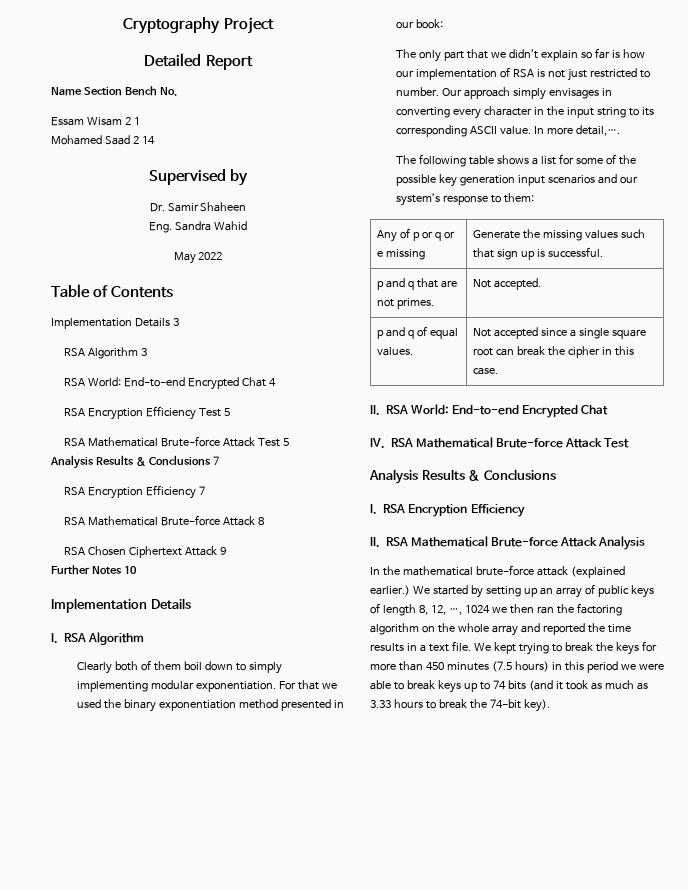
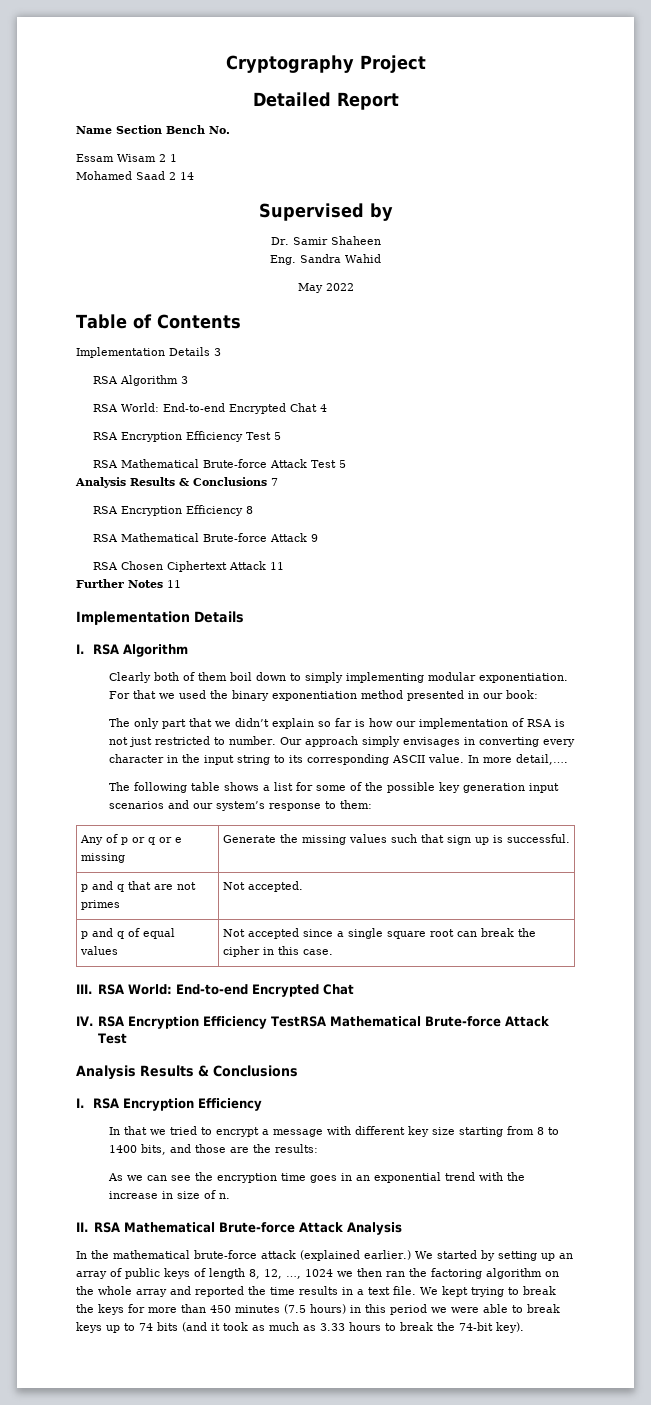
[199,486,206,495] [64,515,265,526] 7 // RSA Mathematical Brute-force Attack 8 -> [245,506,253,514] [92,533,318,542] 8 // RSA Mathematical Brute-force Attack 9
[220,547,227,555] 9 -> [269,562,284,570] 11
[123,566,137,574] 10 -> [167,580,181,588] 11
[396,298,434,309] primes. -> [80,900,120,910] primes
[376,347,413,356] values. -> [79,946,118,955] values
[370,405,380,415] II. -> [76,984,92,994] III.
(413, 443) none -> [128,1016,327,1029] Encryption Efficiency TestRSA
(525, 510) none -> [109,1126,560,1137] [109,1144,319,1155] [108,1172,526,1183] [109,1190,231,1199] // In that we tried to encrypt a message with different key size starting from 8 to 1400 bits, and those are the results: // As we can see the encryption time goes in an exponential trend with the increase in size of n.

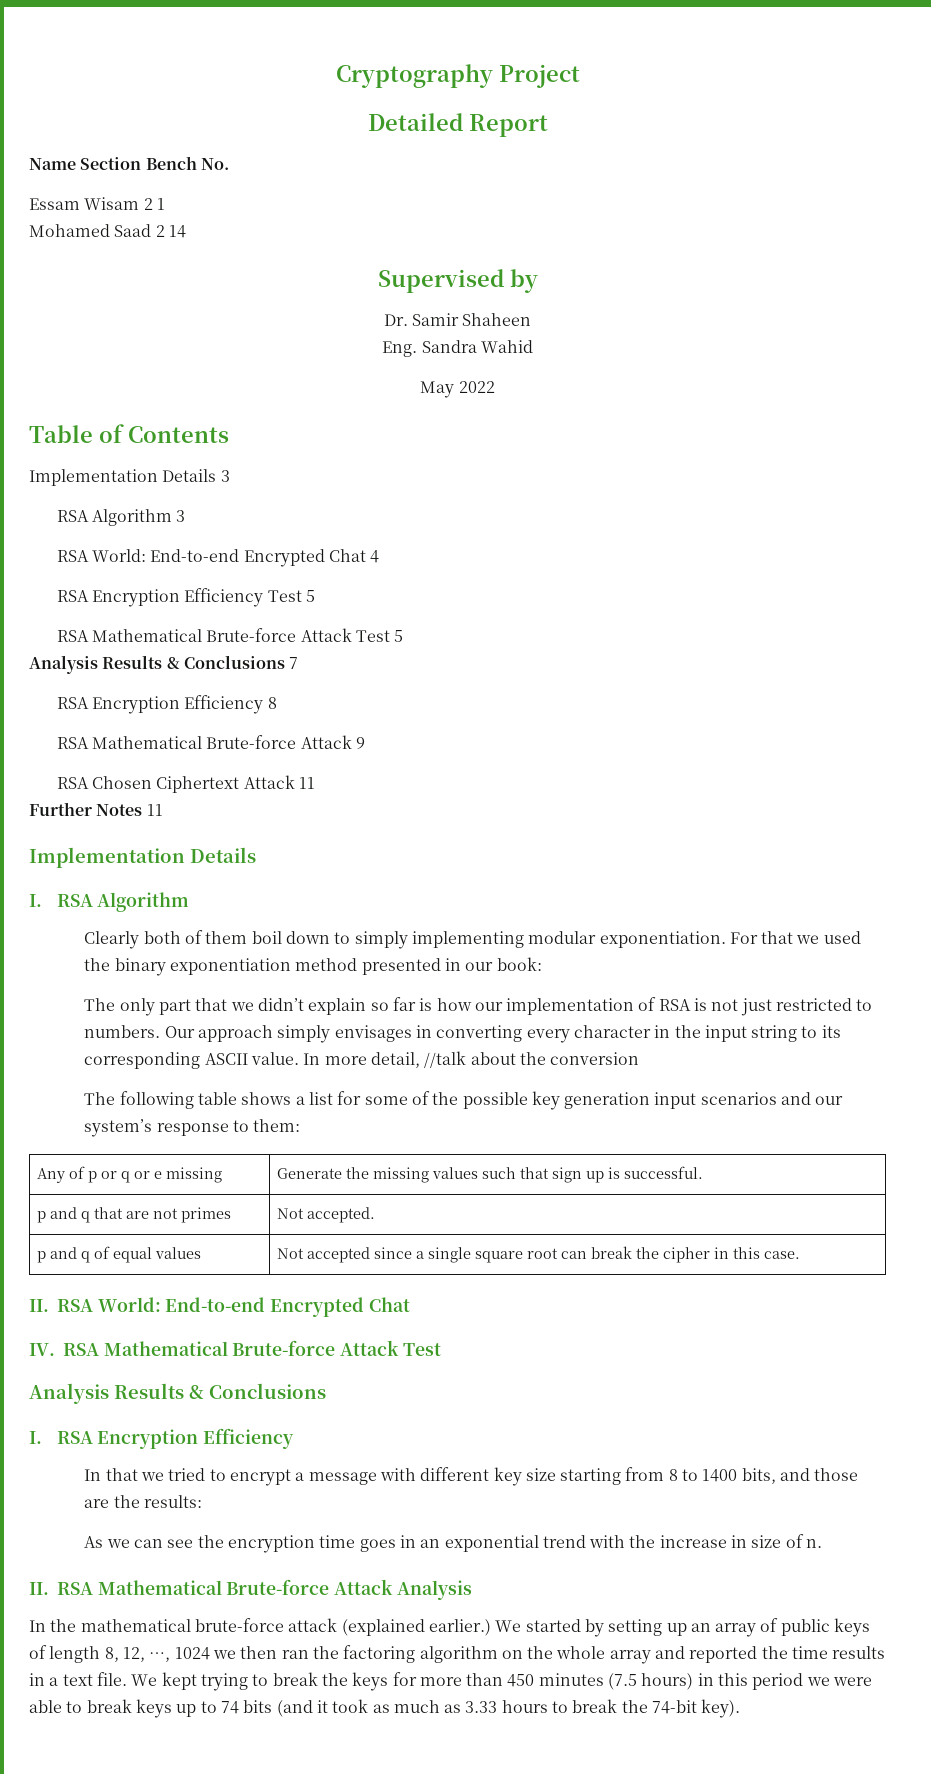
[229,736,277,745] number. -> [84,1025,161,1038] numbers.
[516,754,569,765] detail,…. -> [370,1051,640,1068] detail, //talk about the conversion
[76,984,92,994] III. -> [29,1299,49,1312] II.
[128,1016,327,1029] Encryption Efficiency TestRSA -> (99, 1349) none

